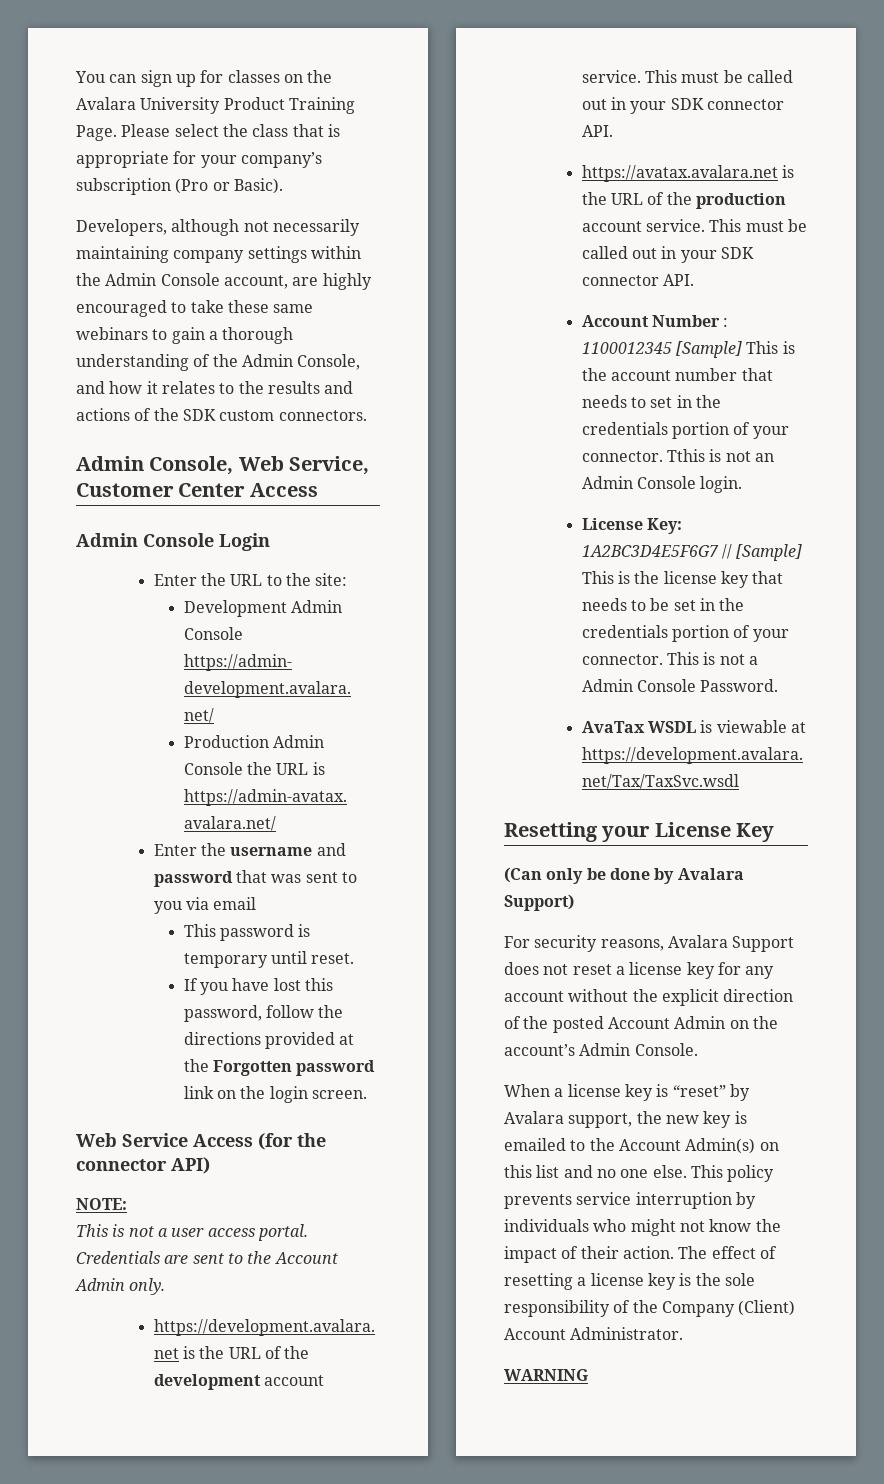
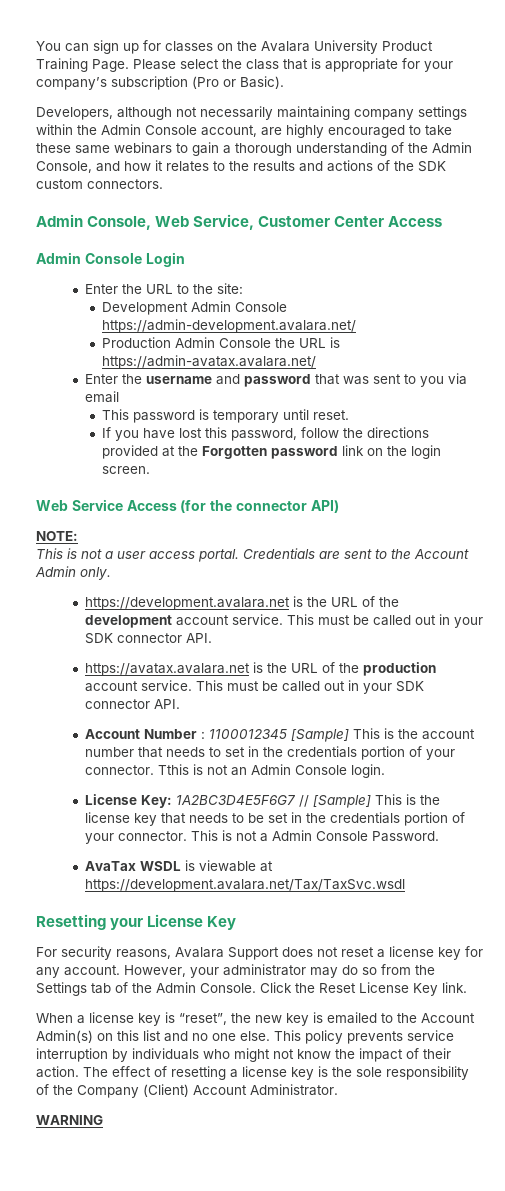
[504,867,744,884] [504,894,574,911] // (Can only be done by Avalara Support) -> (237, 923) none
[504,989,794,1006] [504,1016,778,1033] [504,1043,698,1056] account without the explicit direction of the posted Account Admin on the account’s Admin Console. -> [64,964,435,978] [36,982,467,996] account. However, your administrator may do so from the Settings tab of the Admin Console. Click the Reset License Key link.
[672,1084,750,1101] [504,1111,633,1128] “reset” by Avalara support, -> [179,1013,227,1025] “reset”,

